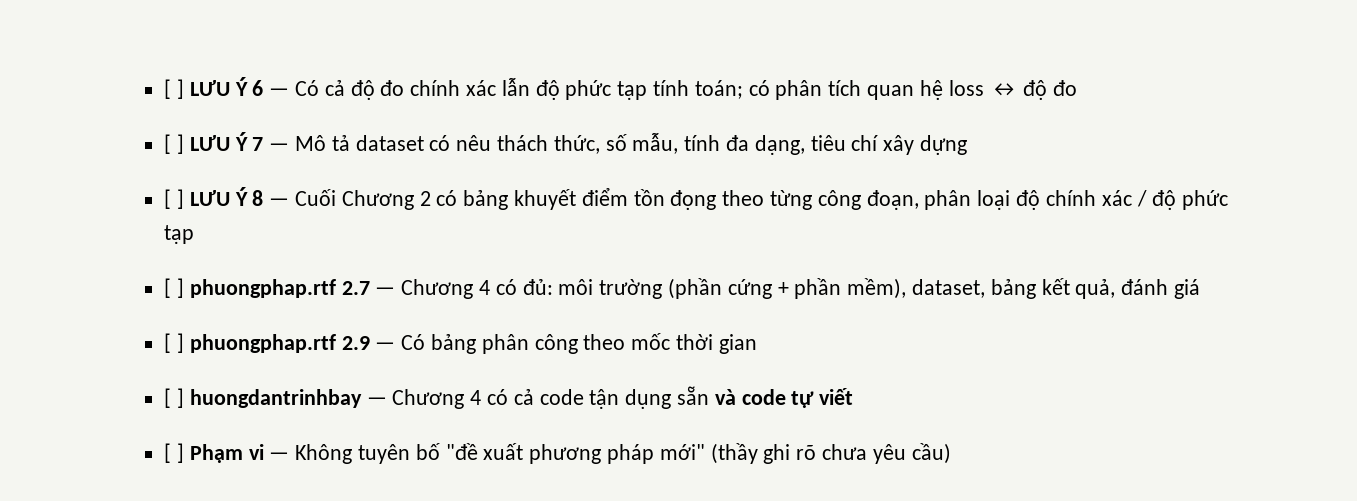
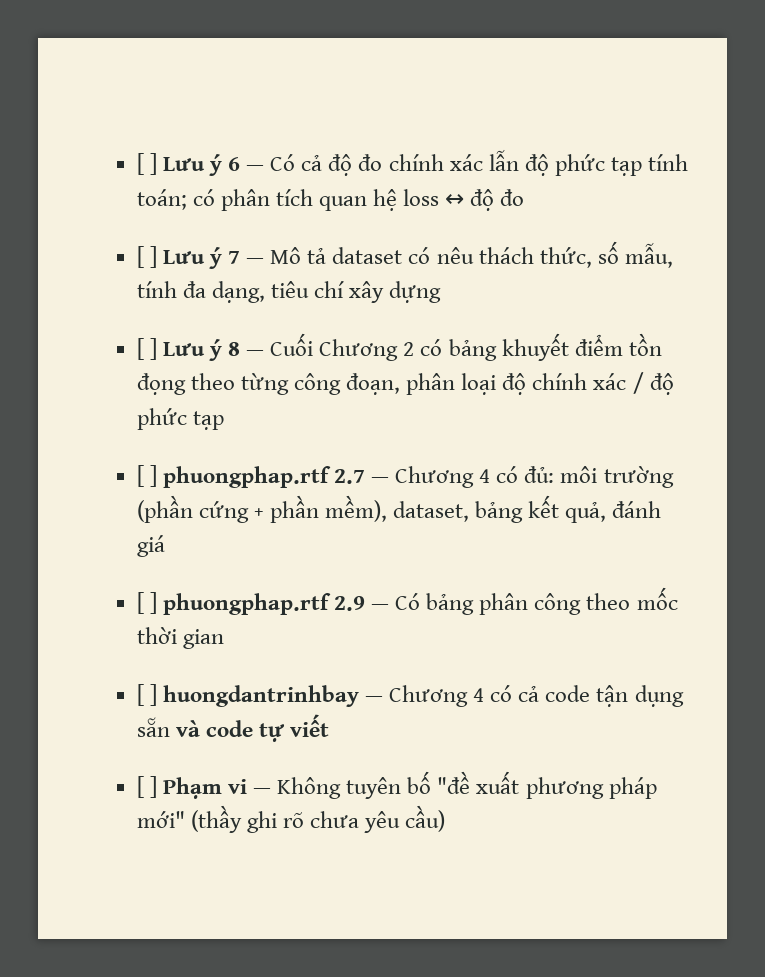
[164,77,248,99] [ ] LƯU Ý -> [136,153,222,176] [ ] Lưu ý
[189,132,248,151] LƯU Ý -> [162,247,222,269] Lưu ý
[189,187,248,206] LƯU Ý -> [162,339,222,361] Lưu ý

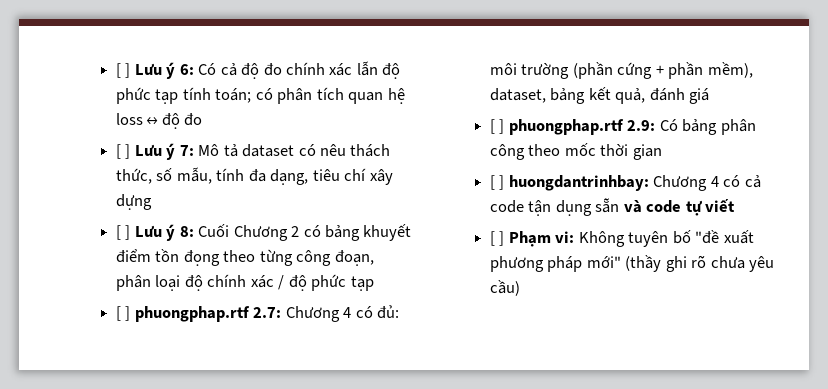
[136,153,265,176] [ ] Lưu ý 6 — -> [115,62,194,79] [ ] Lưu ý 6:
[228,251,265,264] 7 — -> [179,145,194,156] 7:
[228,342,265,356] 8 — -> [179,226,194,237] 8:
[333,469,390,484] 2.7 — -> [253,307,282,318] 2.7:
[333,596,390,611] 2.9 — -> [627,120,656,131] 2.9:
[162,685,383,707] huongdantrinhbay — -> [508,175,649,191] huongdantrinhbay:
[227,779,272,794] vi — -> [555,231,575,243] vi:

